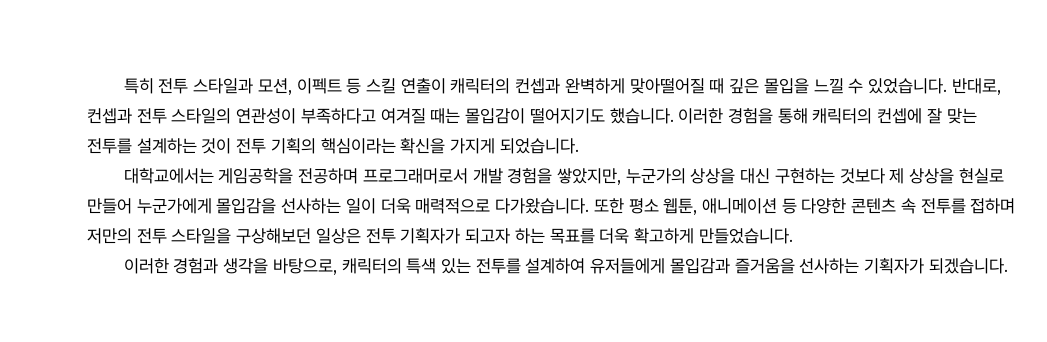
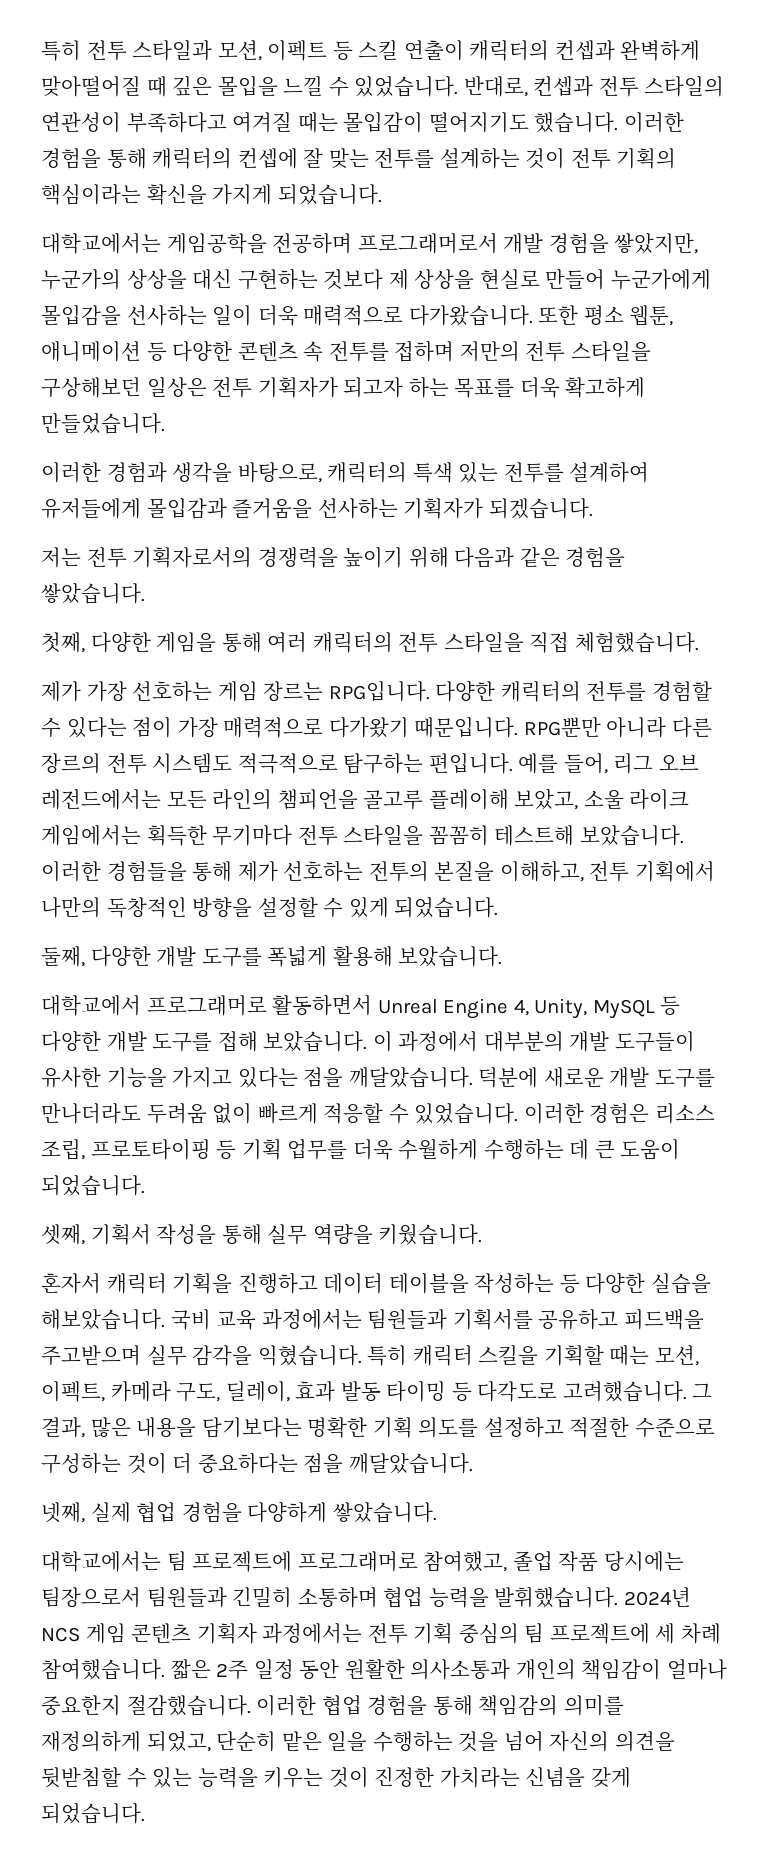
(1008, 266) none -> [41,547,626,568] [41,583,145,604] [41,632,699,653] [41,681,712,702] [41,717,712,738] [41,753,699,774] [41,789,690,810] [41,825,684,846] [41,861,715,882] [41,897,499,918] [41,946,503,967] [41,995,681,1019] [41,1031,695,1052] [41,1067,715,1088] [41,1103,715,1124] [41,1138,681,1160] [41,1175,145,1196] [41,1223,483,1245] [41,1273,711,1294] [41,1309,704,1330] [41,1345,699,1366] [41,1381,713,1402] [41,1417,715,1438] [41,1453,473,1474] [41,1502,437,1523] [41,1551,684,1572] [41,1586,691,1608] [41,1623,721,1644] [41,1659,727,1680] [41,1695,624,1716] [41,1731,675,1752] [41,1767,631,1788] [41,1803,145,1824] // 저는 전투 기획자로서의 경쟁력을 높이기 위해 다음과 같은 경험을 쌓았습니다. // 첫째, 다양한 게임을 통해 여러 캐릭터의 전투 스타일을 직접 체험했습니다. // 제가 가장 선호하는 게임 장르는 RPG입니다. 다양한 캐릭터의 전투를 경험할 수 있다는 점이 가장 매력적으로 다가왔기 때문입니다. RPG뿐만 아니라 다른 장르의 전투 시스템도 적극적으로 탐구하는 편입니다. 예를 들어, 리그 오브 레전드에서는 모든 라인의 챔피언을 골고루 플레이해 보았고, 소울 라이크 게임에서는 획득한 무기마다 전투 스타일을 꼼꼼히 테스트해 보았습니다. 이러한 경험들을 통해 제가 선호하는 전투의 본질을 이해하고, 전투 기획에서 나만의 독창적인 방향을 설정할 수 있게 되었습니다. // 둘째, 다양한 개발 도구를 폭넓게 활용해 보았습니다. // 대학교에서 프로그래머로 활동하면서 Unreal Engine 4, Unity, MySQL 등 다양한 개발 도구를 접해 보았습니다. 이 과정에서 대부분의 개발 도구들이 유사한 기능을 가지고 있다는 점을 깨달았습니다. 덕분에 새로운 개발 도구를 만나더라도 두려움 없이 빠르게 적응할 수 있었습니다. 이러한 경험은 리소스 조립, 프로토타이핑 등 기획 업무를 더욱 수월하게 수행하는 데 큰 도움이 되었습니다. // 셋째, 기획서 작성을 통해 실무 역량을 키웠습니다. // 혼자서 캐릭터 기획을 진행하고 데이터 테이블을 작성하는 등 다양한 실습을 해보았습니다. 국비 교육 과정에서는 팀원들과 기획서를 공유하고 피드백을 주고받으며 실무 감각을 익혔습니다. 특히 캐릭터 스킬을 기획할 때는 모션, 이펙트, 카메라 구도, 딜레이, 효과 발동 타이밍 등 다각도로 고려했습니다. 그 결과, 많은 내용을 담기보다는 명확한 기획 의도를 설정하고 적절한 수준으로 구성하는 것이 더 중요하다는 점을 깨달았습니다. // 넷째, 실제 협업 경험을 다양하게 쌓았습니다. // 대학교에서는 팀 프로젝트에 프로그래머로 참여했고, 졸업 작품 당시에는 팀장으로서 팀원들과 긴밀히 소통하며 협업 능력을 발휘했습니다. 2024년 NCS 게임 콘텐츠 기획자 과정에서는 전투 기획 중심의 팀 프로젝트에 세 차례 참여했습니다. 짧은 2주 일정 동안 원활한 의사소통과 개인의 책임감이 얼마나 중요한지 절감했습니다. 이러한 협업 경험을 통해 책임감의 의미를 재정의하게 되었고, 단순히 맡은 일을 수행하는 것을 넘어 자신의 의견을 뒷받침할 수 있는 능력을 키우는 것이 진정한 가치라는 신념을 갖게 되었습니다.

